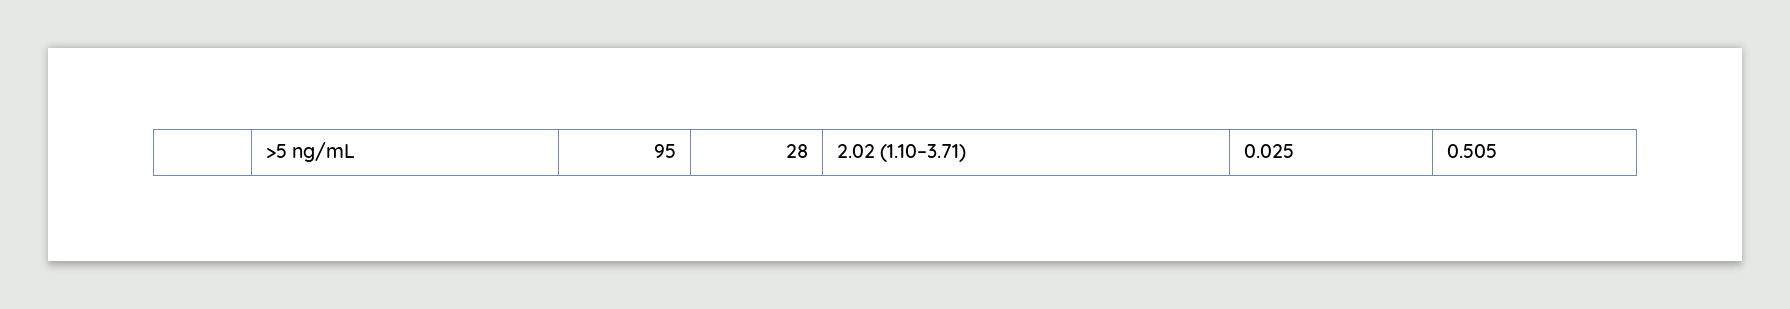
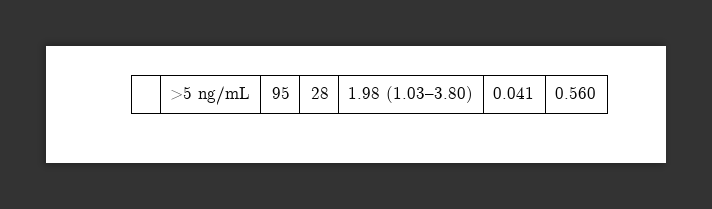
[836,144,966,162] [1243,144,1294,158] [1446,144,1497,158] 2.02 (1.10–3.71) | 0.025 | 0.505 -> [347,86,473,103] [492,87,534,99] [554,86,596,99] 1.98 (1.03–3.80) | 0.041 | 0.560

